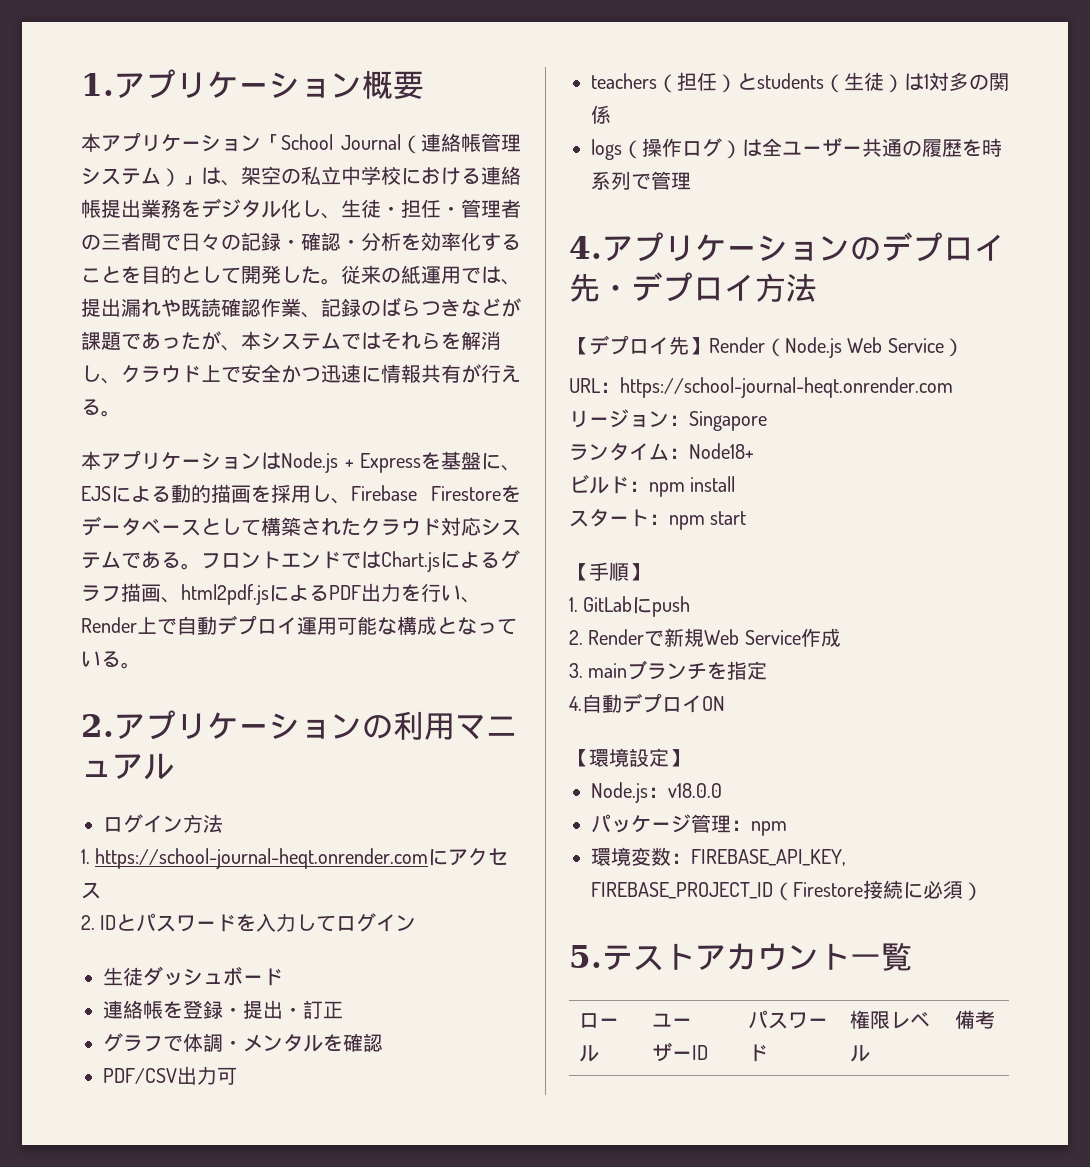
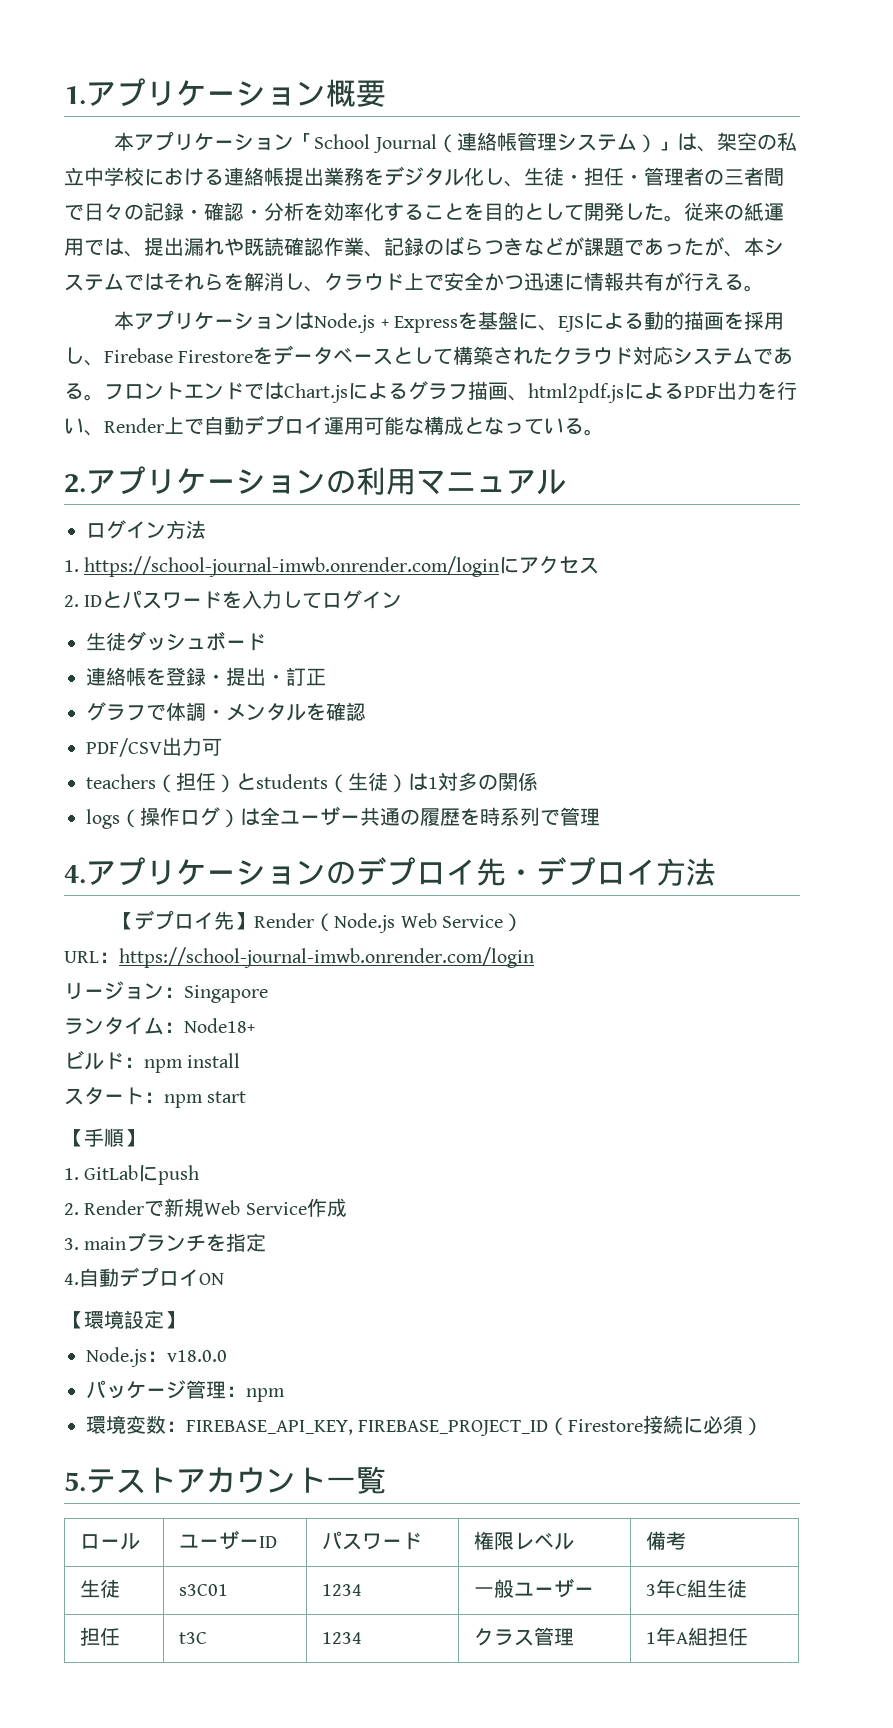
[95,848,429,869] https://school-journal-heqt.onrender.com -> [84,556,500,577] https://school-journal-imwb.onrender.com/login
[620,377,953,398] https://school-journal-heqt.onrender.com -> [119,947,534,968] https://school-journal-imwb.onrender.com/login
(996, 1019) none -> [79,1579,120,1598] [178,1584,228,1596] [321,1584,362,1596] [473,1578,594,1598] [645,1579,747,1598] [79,1627,120,1646] [178,1632,207,1644] [321,1632,362,1644] [473,1627,574,1646] [645,1627,748,1646] // 生徒 | s3C01 | 1234 | 一般ユーザー | 3年C組生徒 // 担任 | t3C | 1234 | クラス管理 | 1年A組担任

